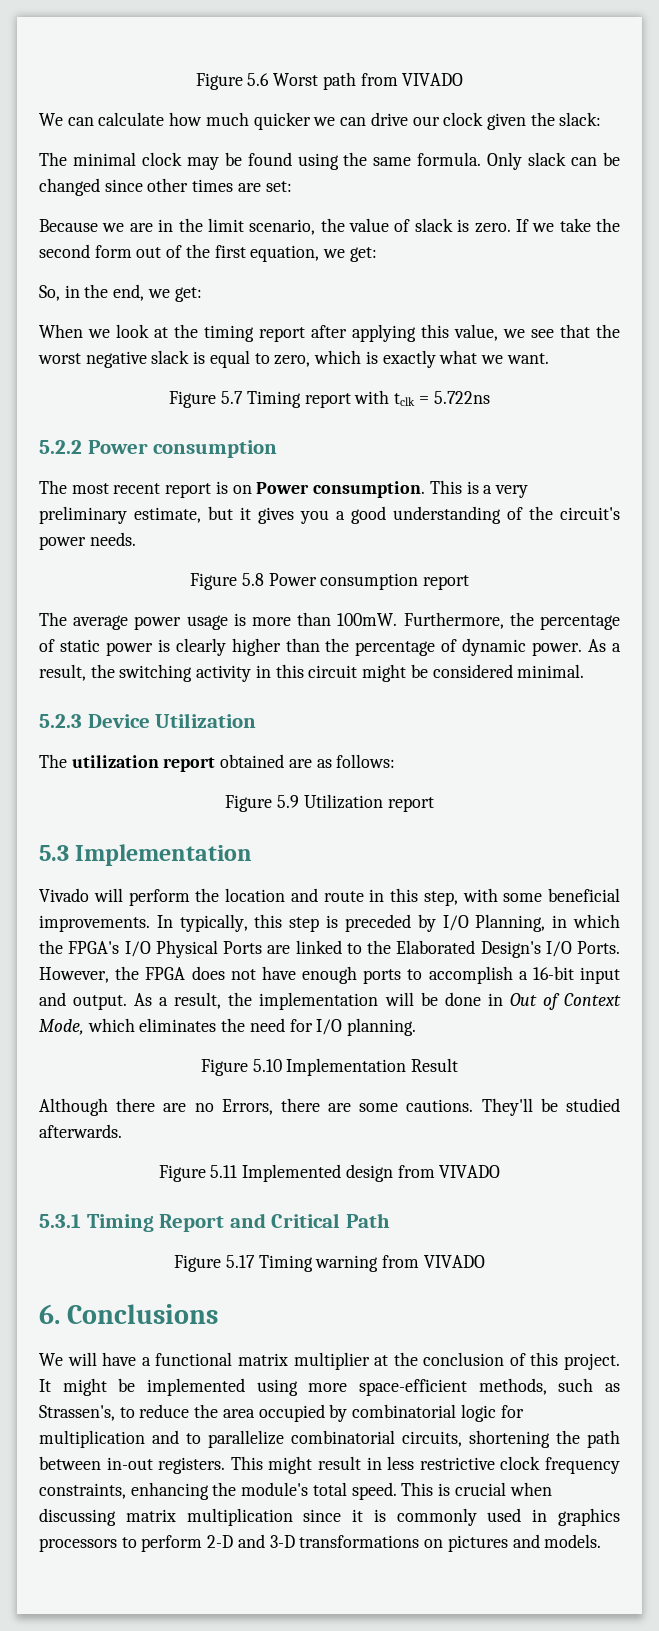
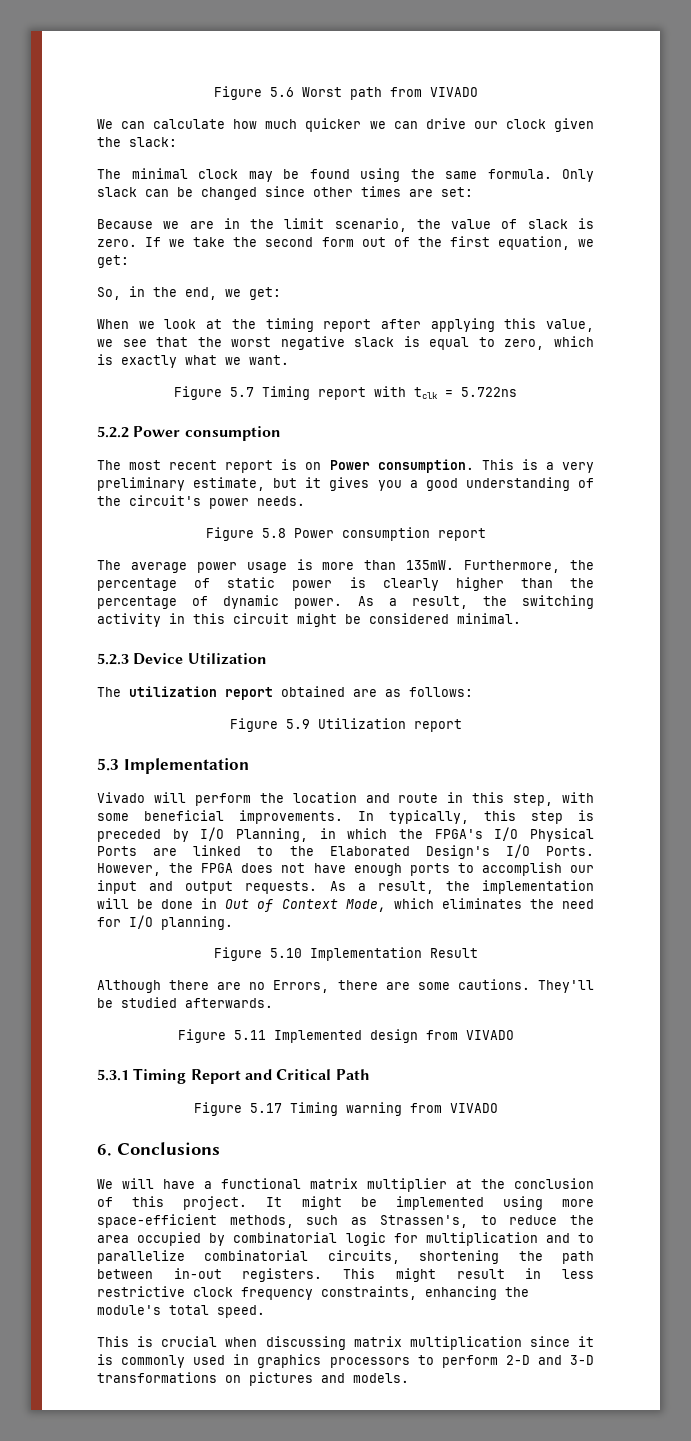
[337,613,398,626] 100mW. -> [406,560,455,570] 135mW.
[518,966,620,984] [39,992,128,1010] a 16-bit input and output. -> [570,865,594,873] [97,880,318,894] our input and output requests.
(397, 1491) none -> (265, 1311) //

